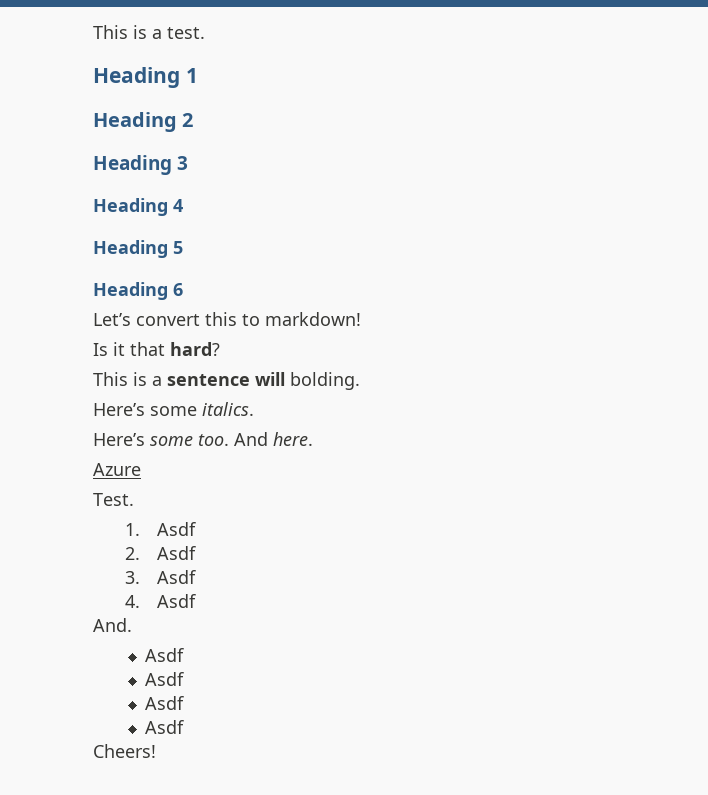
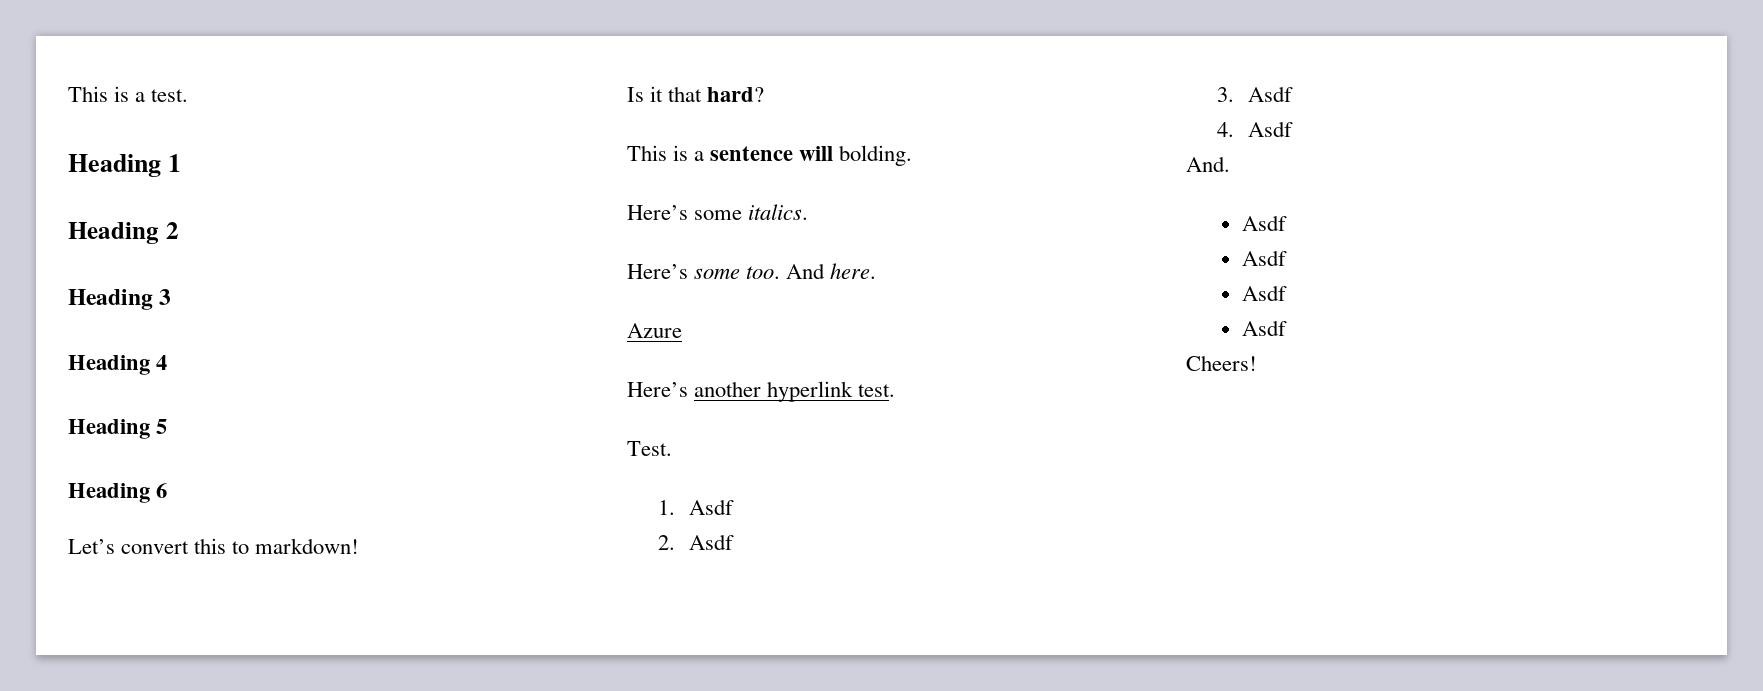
(141, 469) none -> [627,381,896,402] // Here’s another hyperlink test.

